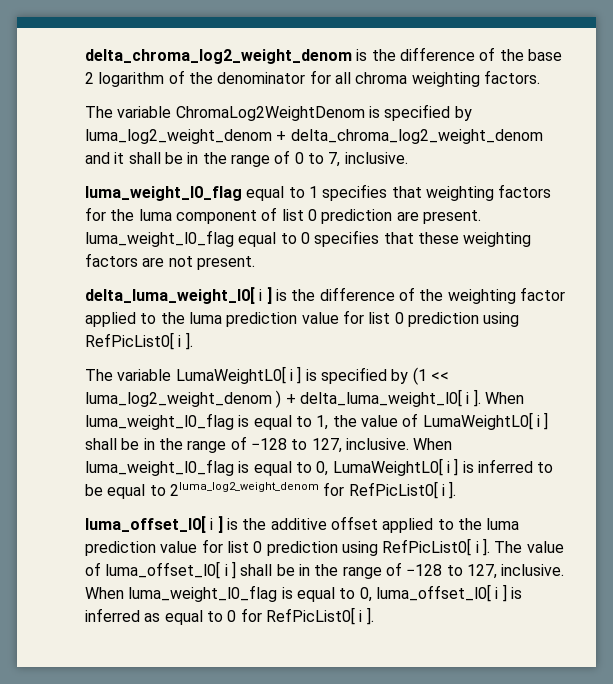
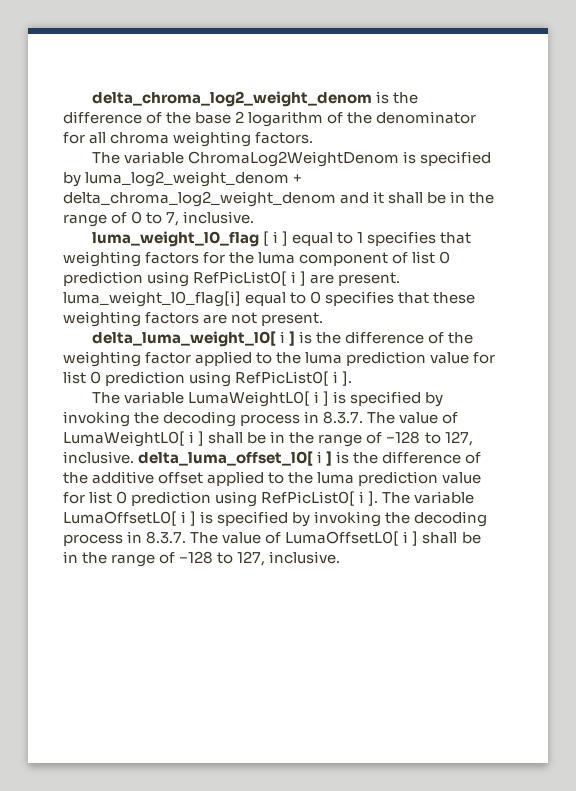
(242, 193) none -> [262,231,288,246] [ i ]
(393, 216) none -> [147,271,307,287] using RefPicList0[ i ]
[85,230,234,247] luma_weight_l0_flag -> [63,291,241,307] luma_weight_l0_flag[i]
[412,367,449,385] [85,389,524,408] [85,413,357,430] (1 << luma_log2_weight_denom ) + delta_luma_weight_l0[ i ]. When luma_weight_l0_flag is equal to 1, the -> [63,411,396,427] invoking the decoding process in 8.3.7. The
[413,438,453,450] [85,458,554,476] [85,481,457,499] [85,516,238,533] When luma_weight_l0_flag is equal to 0, LumaWeightL0[ i ] is inferred to be equal to 2luma_log2_weight_denom for RefPicList0[ i ]. // luma_offset_l0[ i ] is -> [138,451,482,466] delta_luma_offset_l0[ i ] is the difference of
[526,541,564,553] [85,561,221,579] value of luma_offset_l0[ -> [414,491,475,504] [63,511,488,527] [63,531,400,546] variable LumaOffsetL0[ i ] is specified by invoking the decoding process in 8.3.7. The value of LumaOffsetL0[
[85,584,522,602] [85,607,374,625] When luma_weight_l0_flag is equal to 0, luma_offset_l0[ i ] is inferred as equal to 0 for RefPicList0[ i ]. -> (341, 557) none

